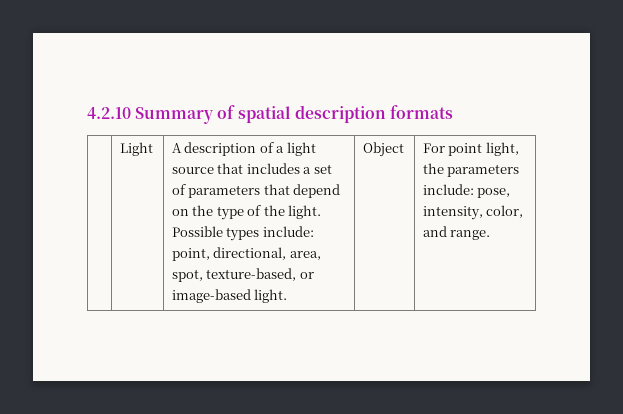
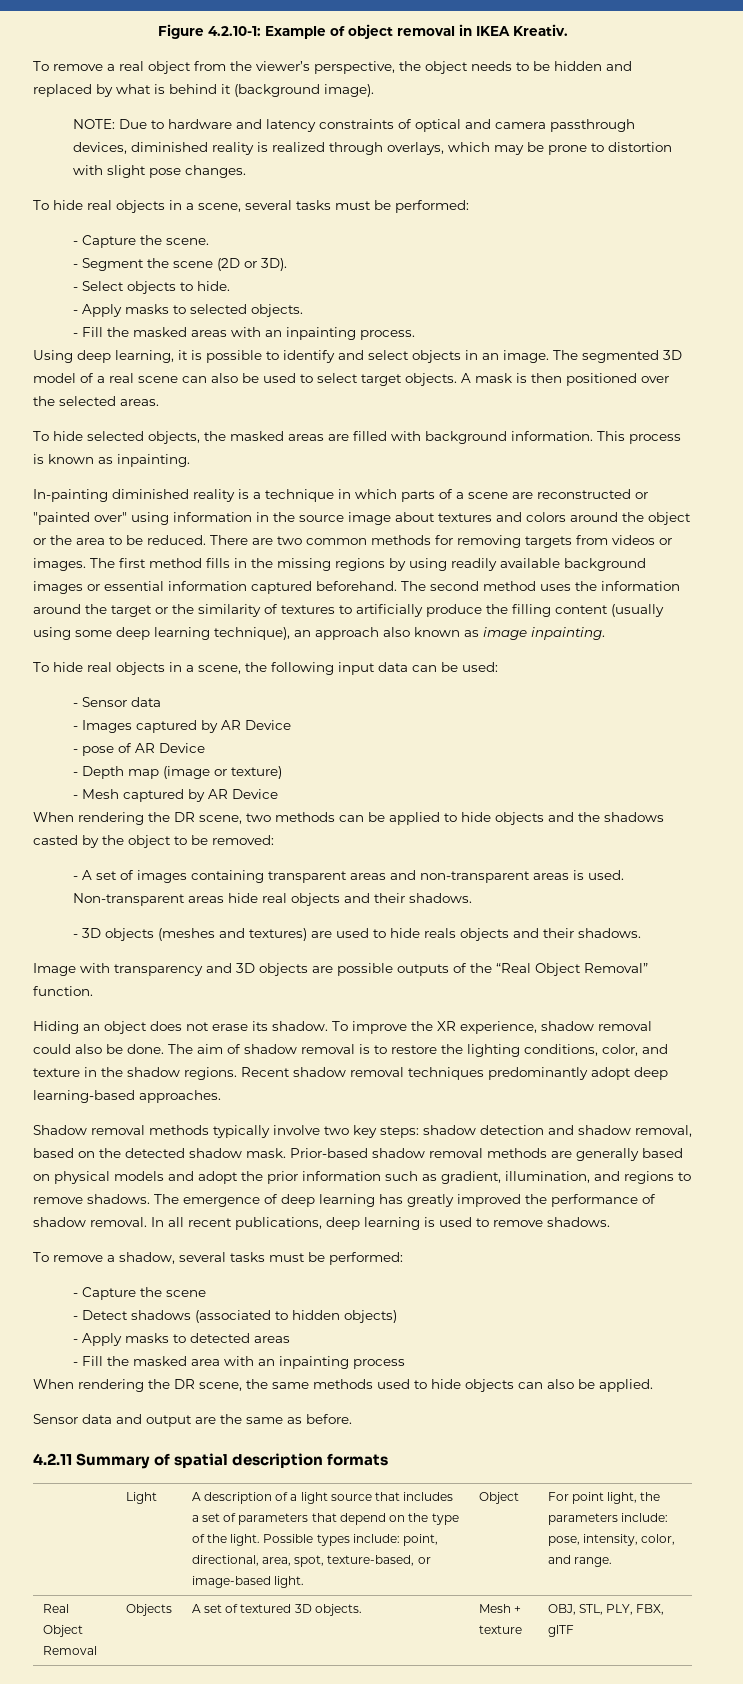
[87,107,131,119] 4.2.10 -> [157,24,568,39] [33,61,632,74] [33,84,374,97] [73,119,636,132] [73,142,673,155] [73,165,247,178] [33,200,469,213] [73,235,210,248] [73,258,288,271] [73,281,231,294] [73,304,304,317] [73,327,416,340] [33,350,682,363] [33,373,669,386] [33,396,159,406] [33,431,681,444] [33,454,190,467] [33,489,648,502] [33,512,691,525] [33,535,672,548] [33,558,646,571] [33,581,680,594] [33,604,664,617] [33,627,605,640] [33,662,498,675] [73,697,162,707] [73,720,292,733] [73,743,206,756] [73,766,283,779] [73,789,279,802] [33,812,664,825] [33,835,274,848] [73,870,625,883] [73,893,473,906] [73,928,642,941] [33,963,648,976] [33,986,93,996] [33,1021,652,1034] [33,1044,668,1057] [33,1067,668,1080] [33,1090,221,1103] [33,1125,692,1138] [33,1148,683,1161] [33,1171,691,1184] [33,1194,656,1207] [33,1217,610,1230] [33,1252,403,1265] [73,1287,207,1300] [73,1310,398,1323] [73,1333,291,1346] [73,1356,406,1369] [33,1379,653,1392] [33,1414,352,1427] [33,1453,72,1465] Figure 4.2.10-1: Example of object removal in IKEA Kreativ. // To remove a real object from the viewer’s perspective, the object needs to be hidden and replaced by what is behind it (background image). // NOTE: Due to hardware and latency constraints of optical and camera passthrough devices, diminished reality is realized through overlays, which may be prone to distortion with slight pose changes. // To hide real objects in a scene, several tasks must be performed: // - Capture the scene. // - Segment the scene (2D or 3D). // - Select objects to hide. // - Apply masks to selected objects. // - Fill the masked areas with an inpainting process. // Using deep learning, it is possible to identify and select objects in an image. The segmented 3D model of a real scene can also be used to select target objects. A mask is then positioned over the selected areas. // To hide selected objects, the masked areas are filled with background information. This process is known as inpainting. // In-painting diminished reality is a technique in which parts of a scene are reconstructed or "painted over" using information in the source image about textures and colors around the object or the area to be reduced. There are two common methods for removing targets from videos or images. The first method fills in the missing regions by using readily available background images or essential information captured beforehand. The second method uses the information around the target or the similarity of textures to artificially produce the filling content (usually using some deep learning technique), an approach also known as image inpainting. // To hide real objects in a scene, the following input data can be used: // - Sensor data // - Images captured by AR Device // - pose of AR Device // - Depth map (image or texture) // - Mesh captured by AR Device // When rendering the DR scene, two methods can be applied to hide objects and the shadows casted by the object to be removed: // - A set of images containing transparent areas and non-transparent areas is used. Non-transparent areas hide real objects and their shadows. // - 3D objects (meshes and textures) are used to hide reals objects and their shadows. // Image with transparency and 3D objects are possible outputs of the “Real Object Removal” function. // Hiding an object does not erase its shadow. To improve the XR experience, shadow removal could also be done. The aim of shadow removal is to restore the lighting conditions, color, and texture in the shadow regions. Recent shadow removal techniques predominantly adopt deep learning-based approaches. // Shadow removal methods typically involve two key steps: shadow detection and shadow removal, based on the detected shadow mask. Prior-based shadow removal methods are generally based on physical models and adopt the prior information such as gradient, illumination, and regions to remove shadows. The emergence of deep learning has greatly improved the performance of shadow removal. In all recent publications, deep learning is used to remove shadows. // To remove a shadow, several tasks must be performed: // - Capture the scene // - Detect shadows (associated to hidden objects) // - Apply masks to detected areas // - Fill the masked area with an inpainting process // When rendering the DR scene, the same methods used to hide objects can also be applied. // Sensor data and output are the same as before. // 4.2.11
(491, 235) none -> [42,1604,69,1613] [42,1625,83,1637] [42,1646,97,1655] [125,1604,172,1616] [191,1604,362,1616] [478,1604,521,1613] [478,1625,522,1634] [547,1604,665,1615] [547,1625,574,1637] // Real Object Removal | Objects | A set of textured 3D objects. | Mesh + texture | OBJ, STL, PLY, FBX, glTF

